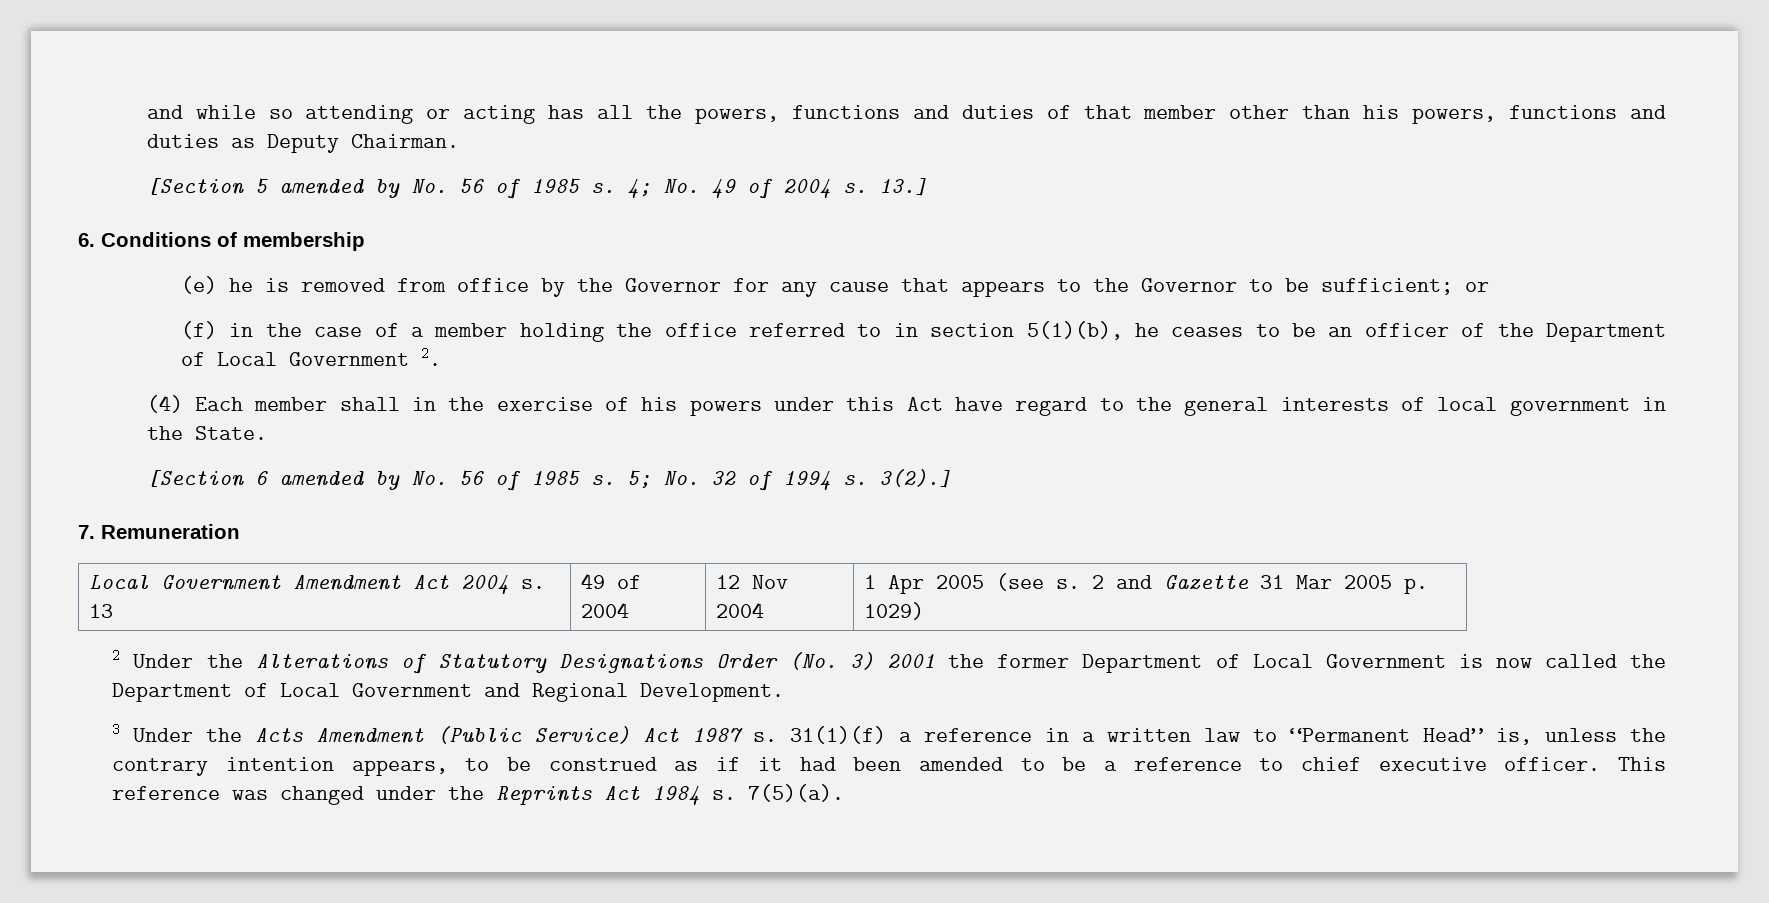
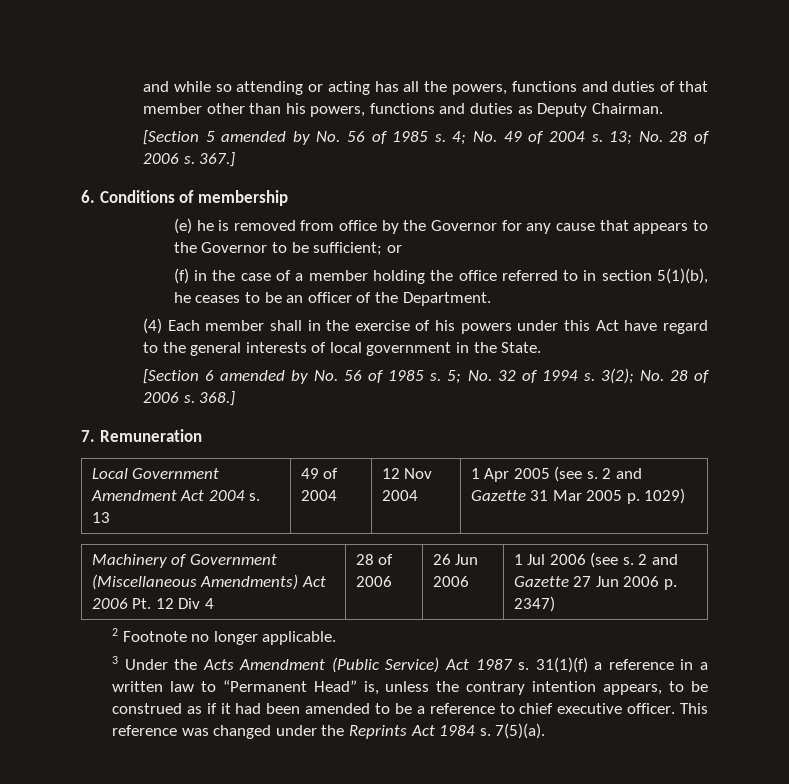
[878,178,927,197] 13.] -> [609,131,711,145] [142,152,236,167] 13; No. 28 of 2006 s. 367.]
[1545,323,1666,342] [181,347,442,366] Department of Local Government 2. -> [402,292,491,306] Department.
[878,469,951,489] 3(2).] -> [600,368,711,384] [142,391,236,406] 3(2); No. 28 of 2006 s. 368.]
[112,649,1667,674] [112,683,785,702] // 2 Under the Alterations of Statutory Designations Order (No. 3) 2001 the former Department of Local Government is now called the Department of Local Government and Regional Development. -> [91,554,277,568] [91,574,326,590] [91,598,214,609] [355,554,394,565] [355,576,392,587] [432,554,479,565] [432,576,469,587] [513,552,679,568] [513,576,677,590] [513,596,555,612] [111,628,337,645] // Machinery of Government (Miscellaneous Amendments) Act 2006 Pt. 12 Div 4 | 28 of 2006 | 26 Jun 2006 | 1 Jul 2006 (see s. 2 and Gazette 27 Jun 2006 p. 2347) // 2 Footnote no longer applicable.

